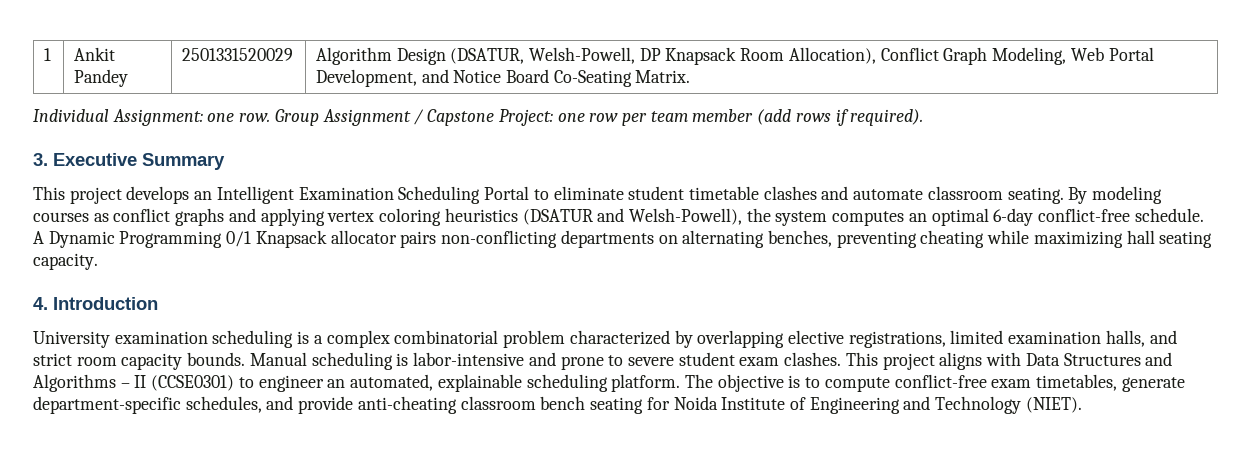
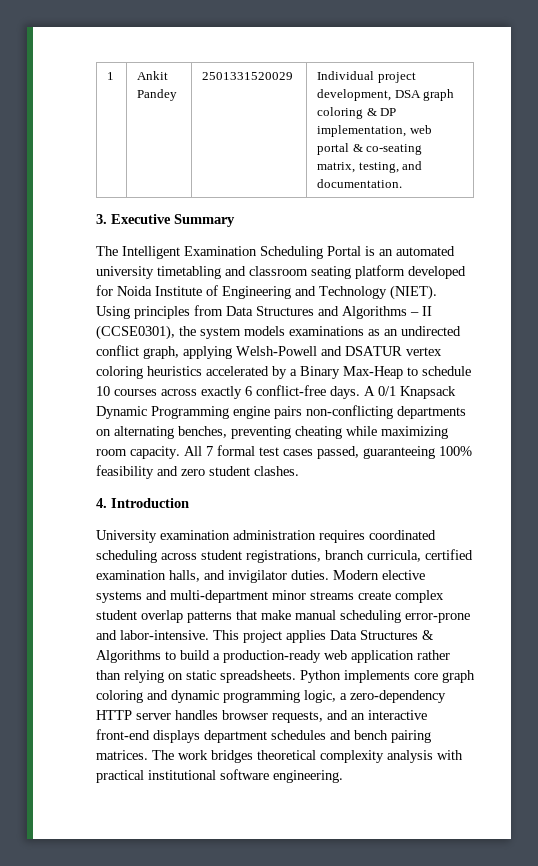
[315,47,1154,65] [315,69,691,87] [33,109,924,126] [33,153,225,170] [33,186,1163,204] [33,208,1204,226] [33,230,397,248] Algorithm Design (DSATUR, Welsh-Powell, DP Knapsack Room Allocation), Conflict Graph Modeling, Web Portal Development, and Notice Board Co-Seating Matrix. // Individual Assignment: one row. Group Assignment / Capstone Project: one row per team member (add rows if required). // 3. Executive Summary // This project develops an Intelligent Examination Scheduling Portal to eliminate student timetable clashes and automate classroom seating. By modeling courses as conflict graphs and applying vertex coloring heuristics (DSATUR and Welsh-Powell), the system computes an optimal 6-day conflict-free schedule. A Dynamic Programming 0/1 Knapsack allocator -> [317,71,416,83] [317,89,455,101] [317,107,397,119] [317,125,432,137] [317,143,423,155] [317,161,423,173] [317,179,403,188] [96,214,235,227] [96,246,455,259] [96,265,466,279] [96,285,437,300] [96,305,432,319] [96,325,461,340] [96,345,442,359] [96,366,471,379] [96,385,456,399] [96,406,270,419] Individual project development, DSA graph coloring & DP implementation, web portal & co-seating matrix, testing, and documentation. // 3. Executive Summary // The Intelligent Examination Scheduling Portal is an automated university timetabling and classroom seating platform developed for Noida Institute of Engineering and Technology (NIET). Using principles from Data Structures and Algorithms – II (CCSE0301), the system models examinations as an undirected conflict graph, applying Welsh-Powell and DSATUR vertex coloring heuristics accelerated by a Binary Max-Heap to schedule 10 courses across exactly 6 conflict-free days. A 0/1 Knapsack Dynamic Programming engine
[1126,230,1213,248] hall seating -> [96,449,127,456] room
[33,297,158,310] [33,330,1177,348] [33,352,1173,370] [33,374,1185,392] [33,396,1082,414] // 4. Introduction // University examination scheduling is a complex combinatorial problem characterized by overlapping elective registrations, limited examination halls, and strict room capacity bounds. Manual scheduling is labor-intensive and prone to severe student exam clashes. This project aligns with Data Structures and Algorithms – II (CCSE0301) to engineer an automated, explainable scheduling platform. The objective is to compute conflict-free exam timetables, generate department-specific schedules, and provide anti-cheating classroom bench seating for Noida Institute of Engineering and Technology (NIET). -> [184,445,472,459] [96,465,299,479] [96,498,189,508] [96,530,436,543] [96,549,473,563] [96,570,425,583] [96,590,444,603] [96,610,470,623] [96,630,434,643] [96,650,450,663] [96,670,475,683] [96,690,446,703] [96,710,427,723] [96,729,431,743] [96,750,463,763] [96,769,343,783] All 7 formal test cases passed, guaranteeing 100% feasibility and zero student clashes. // 4. Introduction // University examination administration requires coordinated scheduling across student registrations, branch curricula, certified examination halls, and invigilator duties. Modern elective systems and multi-department minor streams create complex student overlap patterns that make manual scheduling error-prone and labor-intensive. This project applies Data Structures & Algorithms to build a production-ready web application rather than relying on static spreadsheets. Python implements core graph coloring and dynamic programming logic, a zero-dependency HTTP server handles browser requests, and an interactive front-end displays department schedules and bench pairing matrices. The work bridges theoretical complexity analysis with practical institutional software engineering.

